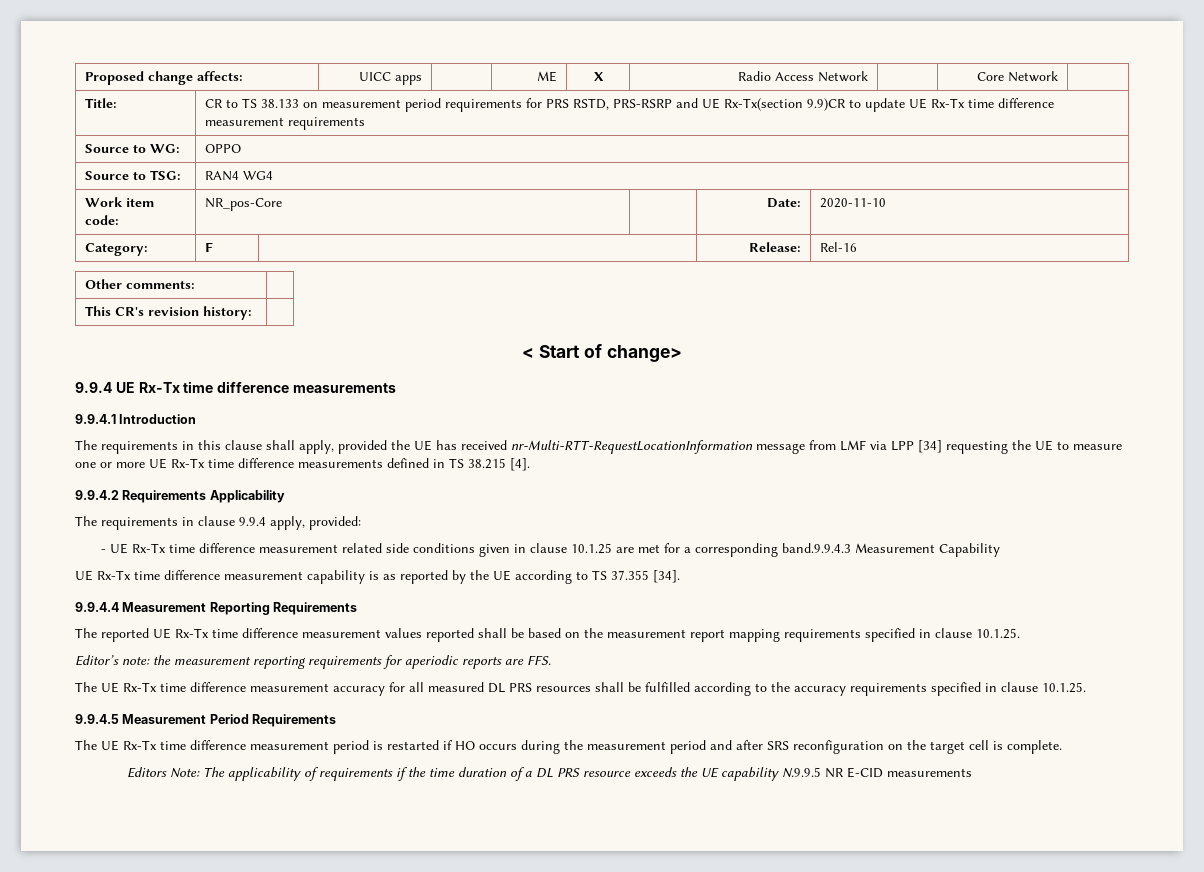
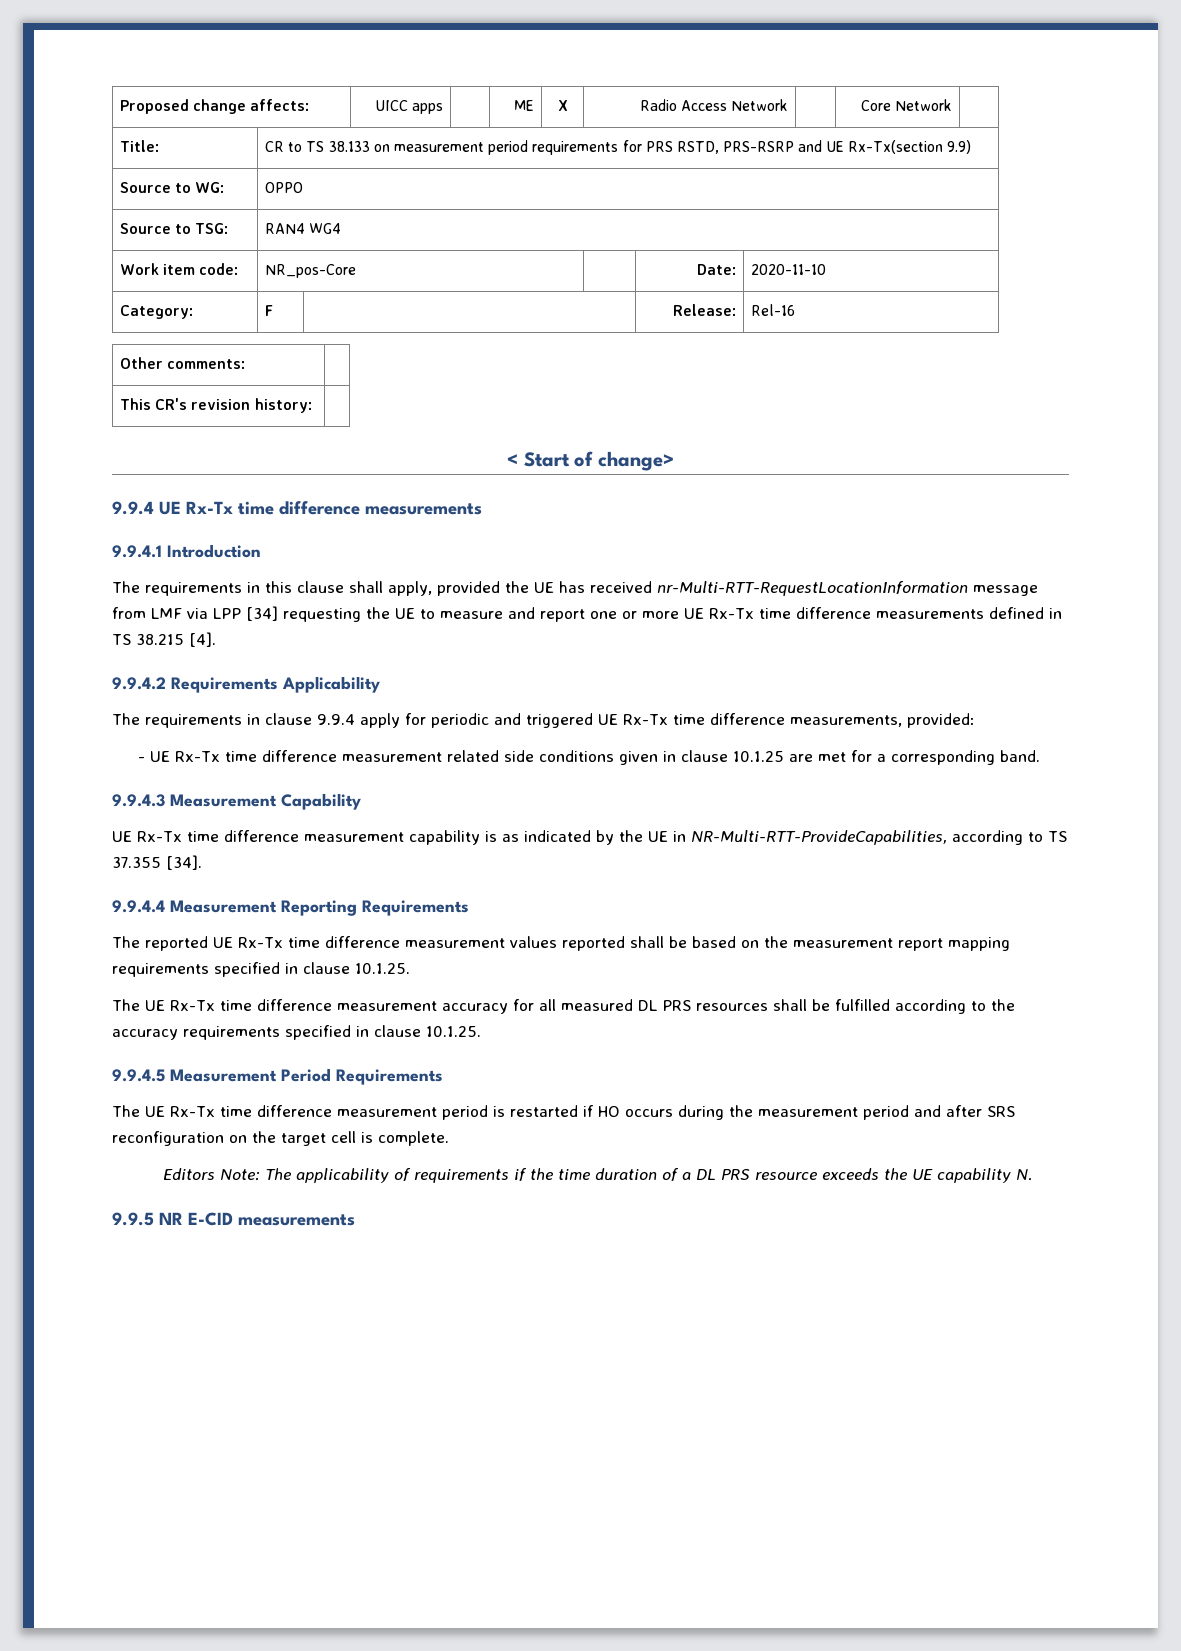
[807,98,1055,112] [205,117,366,130] 9.9)CR to update UE Rx-Tx time difference measurement requirements -> [946,140,971,154] 9.9)
(1122, 447) none -> [508,607,585,622] and report
[270,516,305,530] apply, -> [360,713,902,728] apply for periodic and triggered UE Rx-Tx time difference measurements,
[782,543,852,553] band.9.9.4.3 -> [999,750,1040,762] [112,794,165,807] band. // 9.9.4.3
[400,570,448,584] reported -> [523,830,591,842] indicated
(511, 575) none -> [672,830,947,845] in NR-Multi-RTT-ProvideCapabilities,
[75,655,551,669] // Editor’s note: the measurement reporting requirements for aperiodic reports are FFS. -> (410, 968) none
[782,767,822,778] N.9.9.5 -> [1016,1169,1033,1181] [112,1212,154,1226] N. // 9.9.5

